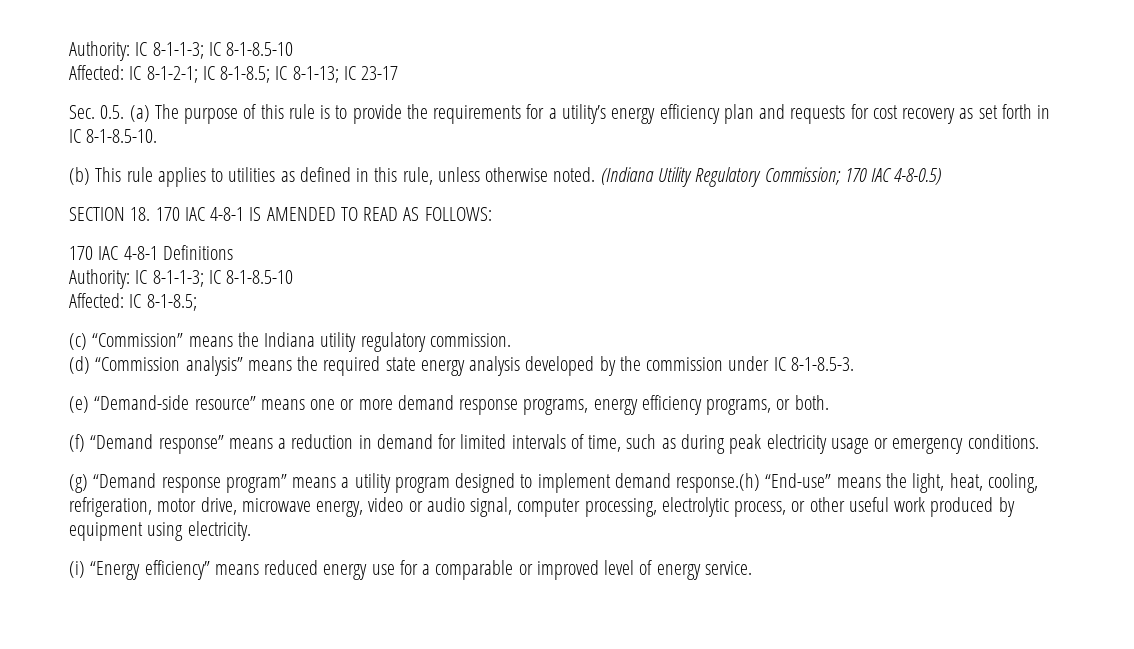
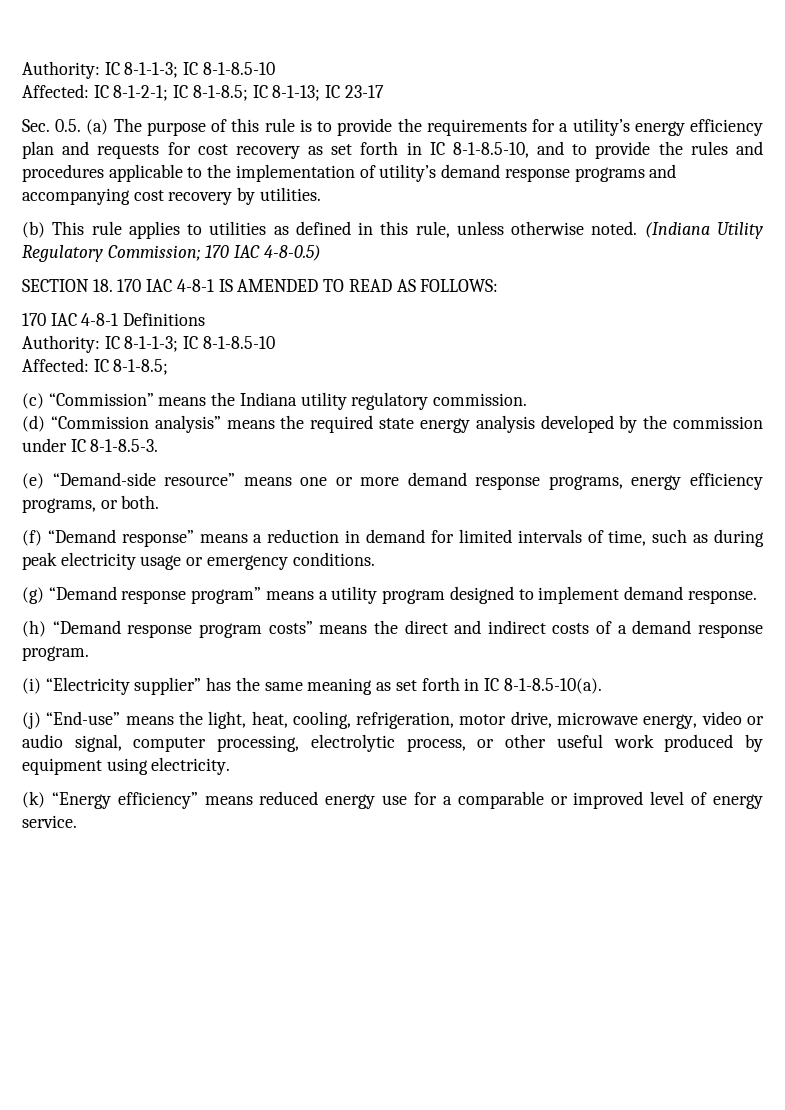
[86,129,158,143] 8-1-8.5-10. -> [452,141,763,159] [22,164,677,182] [22,187,321,205] 8-1-8.5-10, and to provide the rules and procedures applicable to the implementation of utility’s demand response programs and accompanying cost recovery by utilities.
[676,473,761,493] response.(h) -> [687,590,757,604] [22,620,763,638] [22,646,89,661] [22,677,602,695] [22,712,41,729] response. // (h) “Demand response program costs” means the direct and indirect costs of a demand response program. // (i) “Electricity supplier” has the same meaning as set forth in IC 8-1-8.5-10(a). // (j)
[69,561,85,578] (i) -> [22,791,45,808] (k)

